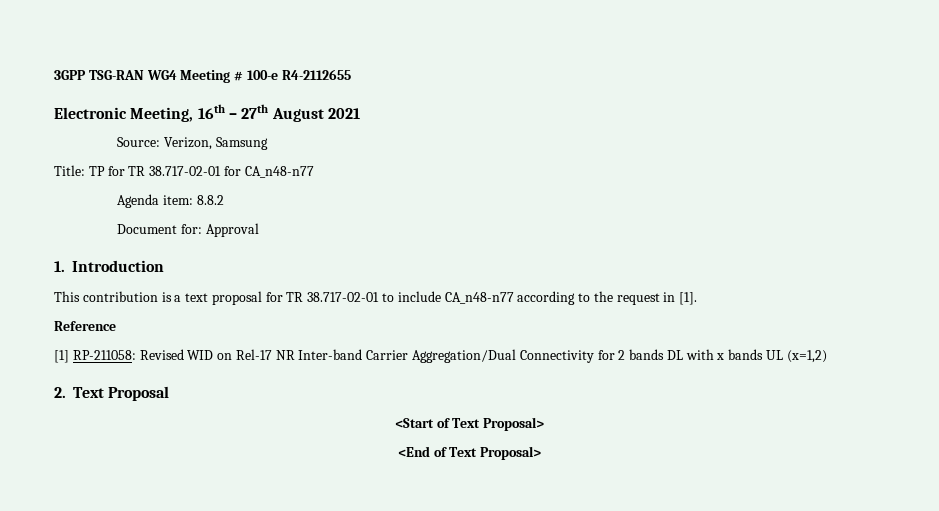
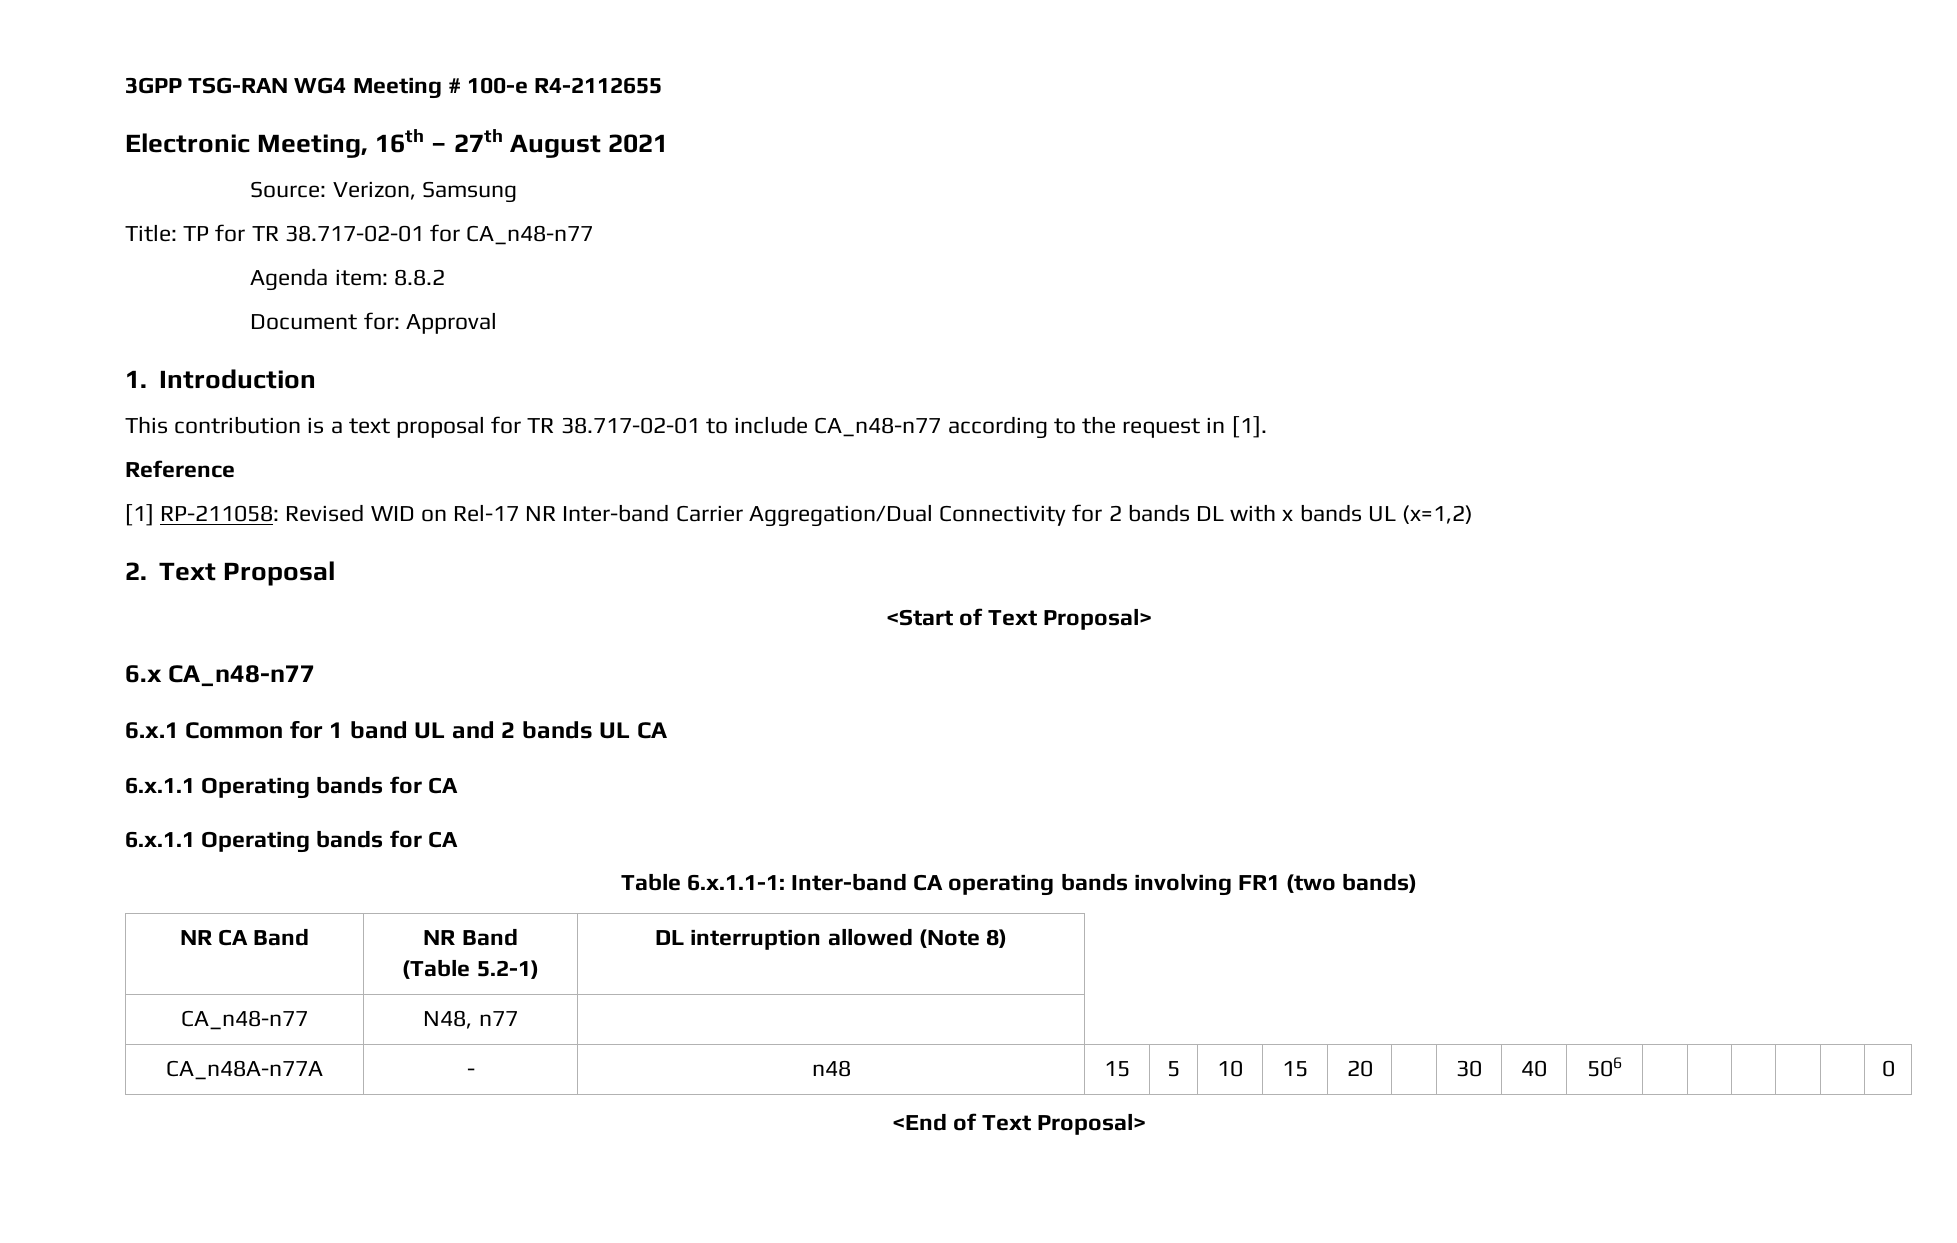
(545, 424) none -> [125,665,315,687] [125,720,667,739] [125,776,458,799] [125,830,458,853] [620,873,1418,896] [179,928,310,946] [423,928,518,946] [402,959,539,979] [655,928,1007,950] [181,1010,308,1030] [423,1010,518,1029] [166,1060,323,1080] [466,1068,475,1076] [811,1060,851,1077] [1104,1061,1130,1077] [1167,1061,1180,1077] [1217,1060,1243,1077] [1282,1061,1308,1077] [1346,1060,1373,1077] [1456,1060,1482,1077] [1521,1060,1547,1077] [1587,1057,1622,1077] [1881,1060,1895,1077] // 6.x CA_n48-n77 // 6.x.1 Common for 1 band UL and 2 bands UL CA // 6.x.1.1 Operating bands for CA // 6.x.1.1 Operating bands for CA // Table 6.x.1.1-1: Inter-band CA operating bands involving FR1 (two bands) // NR CA Band | NR Band // (Table 5.2-1) | DL interruption allowed (Note 8) // CA_n48-n77 | N48, n77 | // CA_n48A-n77A | - | n48 | 15 | 5 | 10 | 15 | 20 | | 30 | 40 | 506 | | | | | | 0

